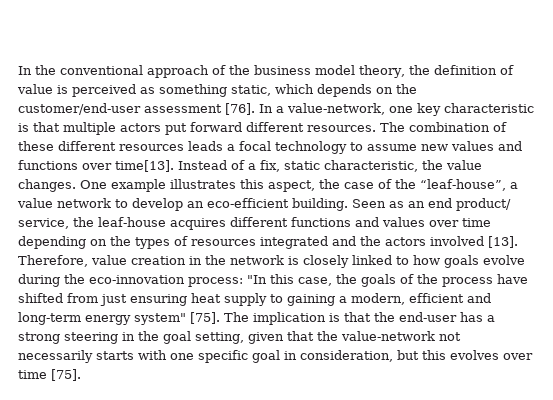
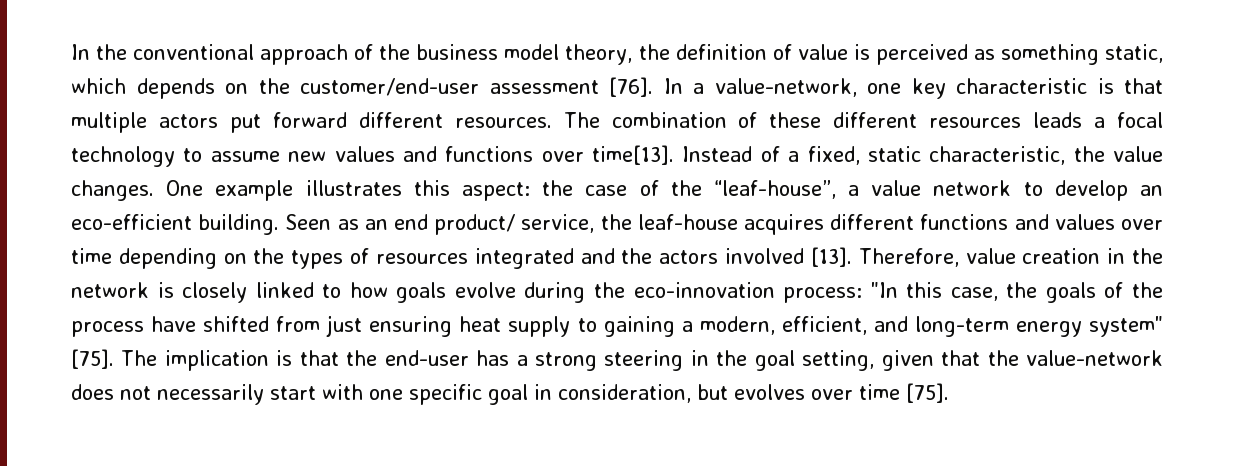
[260,160,280,172] fix, -> [807,146,860,165] fixed,
[268,180,315,192] aspect, -> [461,182,530,201] aspect:
[409,293,464,303] efficient -> [781,316,867,335] efficient,
(435, 336) none -> [71,384,114,400] does
[96,351,134,360] starts -> [270,386,316,400] start
[422,350,446,360] this -> (728, 392) none

